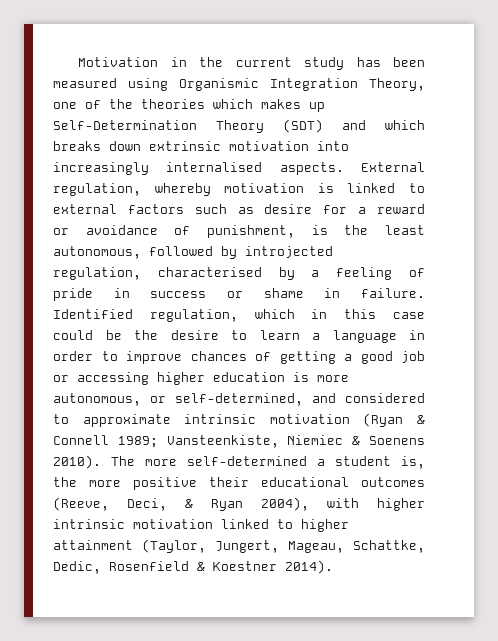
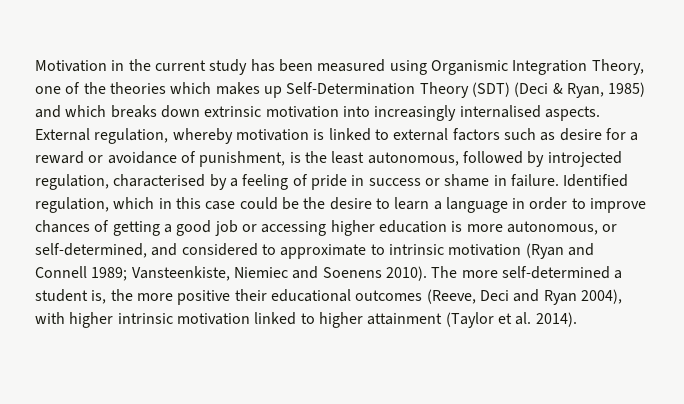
(323, 126) none -> [514,82,646,98] (Deci & Ryan, 1985)
(171, 420) none -> [370,244,385,255] to
[417,415,425,424] & -> [567,243,594,256] and
[352,436,361,445] & -> [292,266,319,279] and
[127,498,193,511] Deci, & -> [479,289,540,302] Deci and
[142,539,425,553] [53,561,277,574] (Taylor, Jungert, Mageau, Schattke, Dedic, Rosenfield & Koestner -> [445,312,532,328] (Taylor et al.

